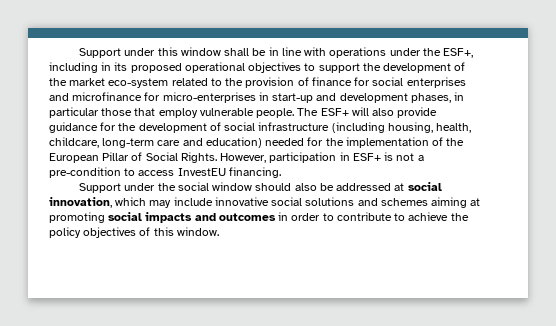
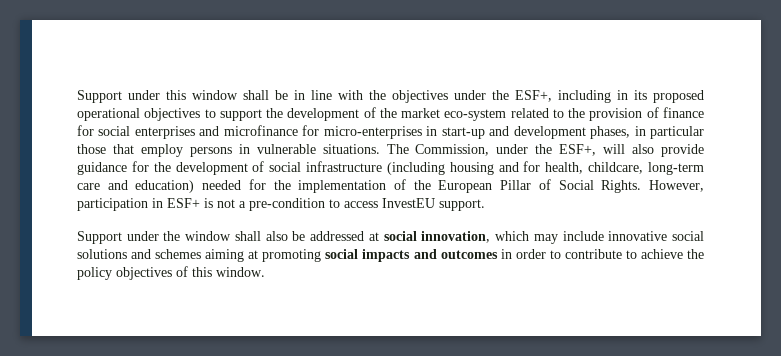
[329,47,387,58] operations -> [369,90,448,103] the objectives
[199,108,349,118] vulnerable people. The ESF+ -> [189,144,597,157] persons in vulnerable situations. The Commission, under the ESF+,
[387,122,433,133] housing, -> [449,161,541,175] housing and for
[228,167,281,178] financing. -> [439,199,485,211] support.
[177,182,292,191] social window should -> [185,231,261,241] window shall

